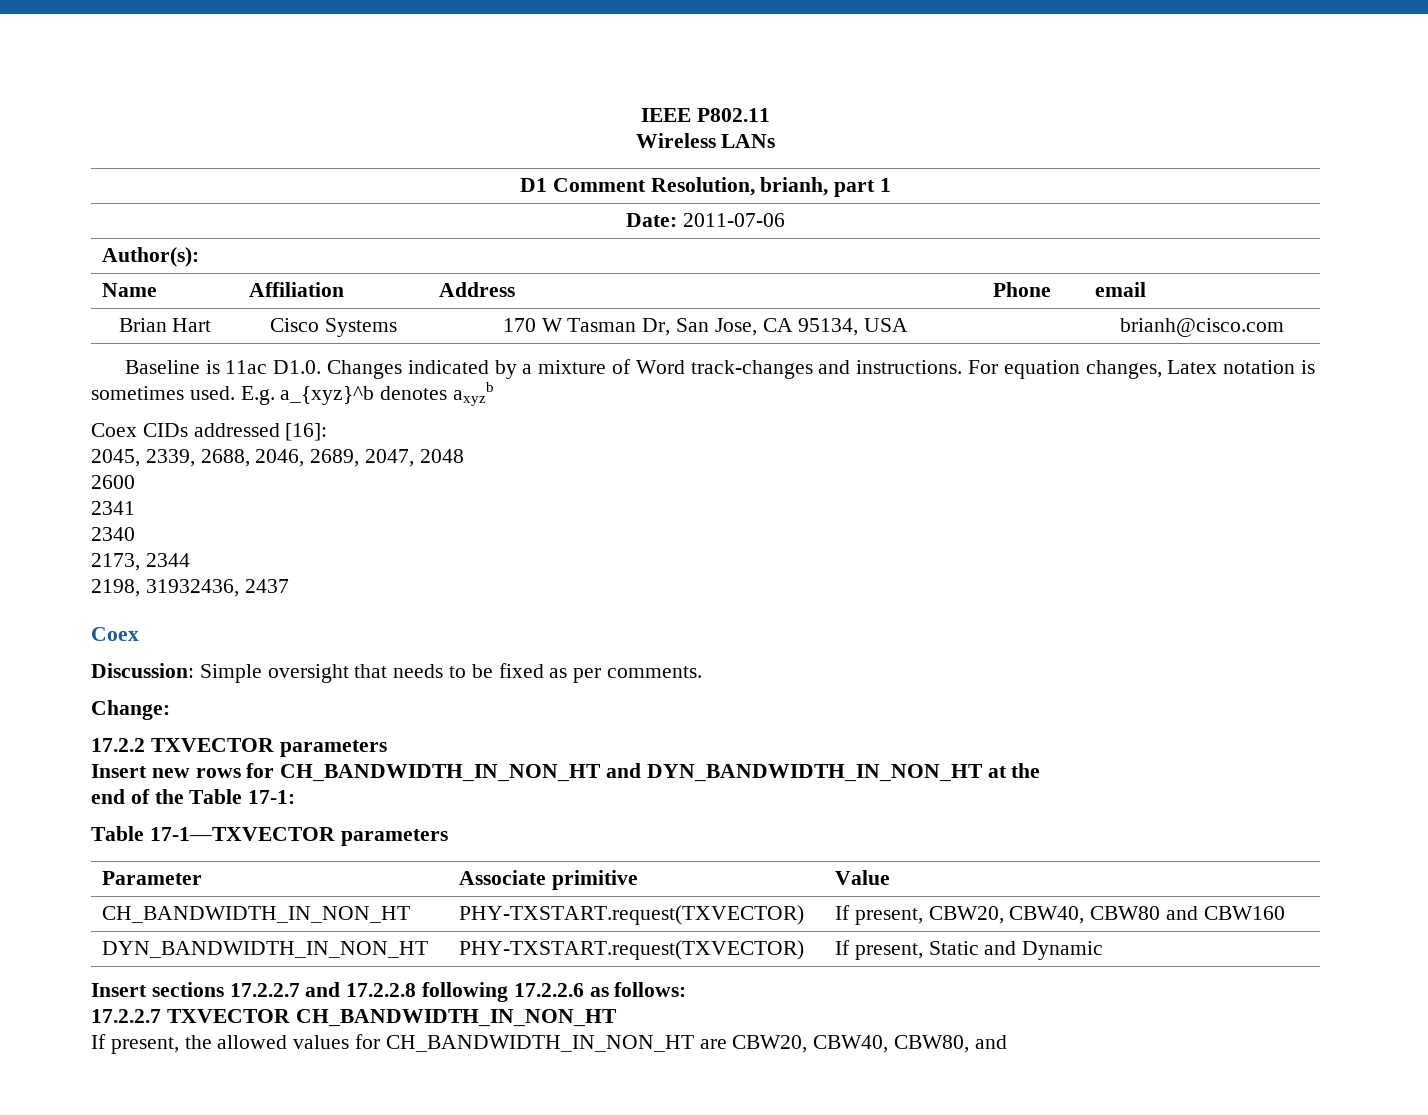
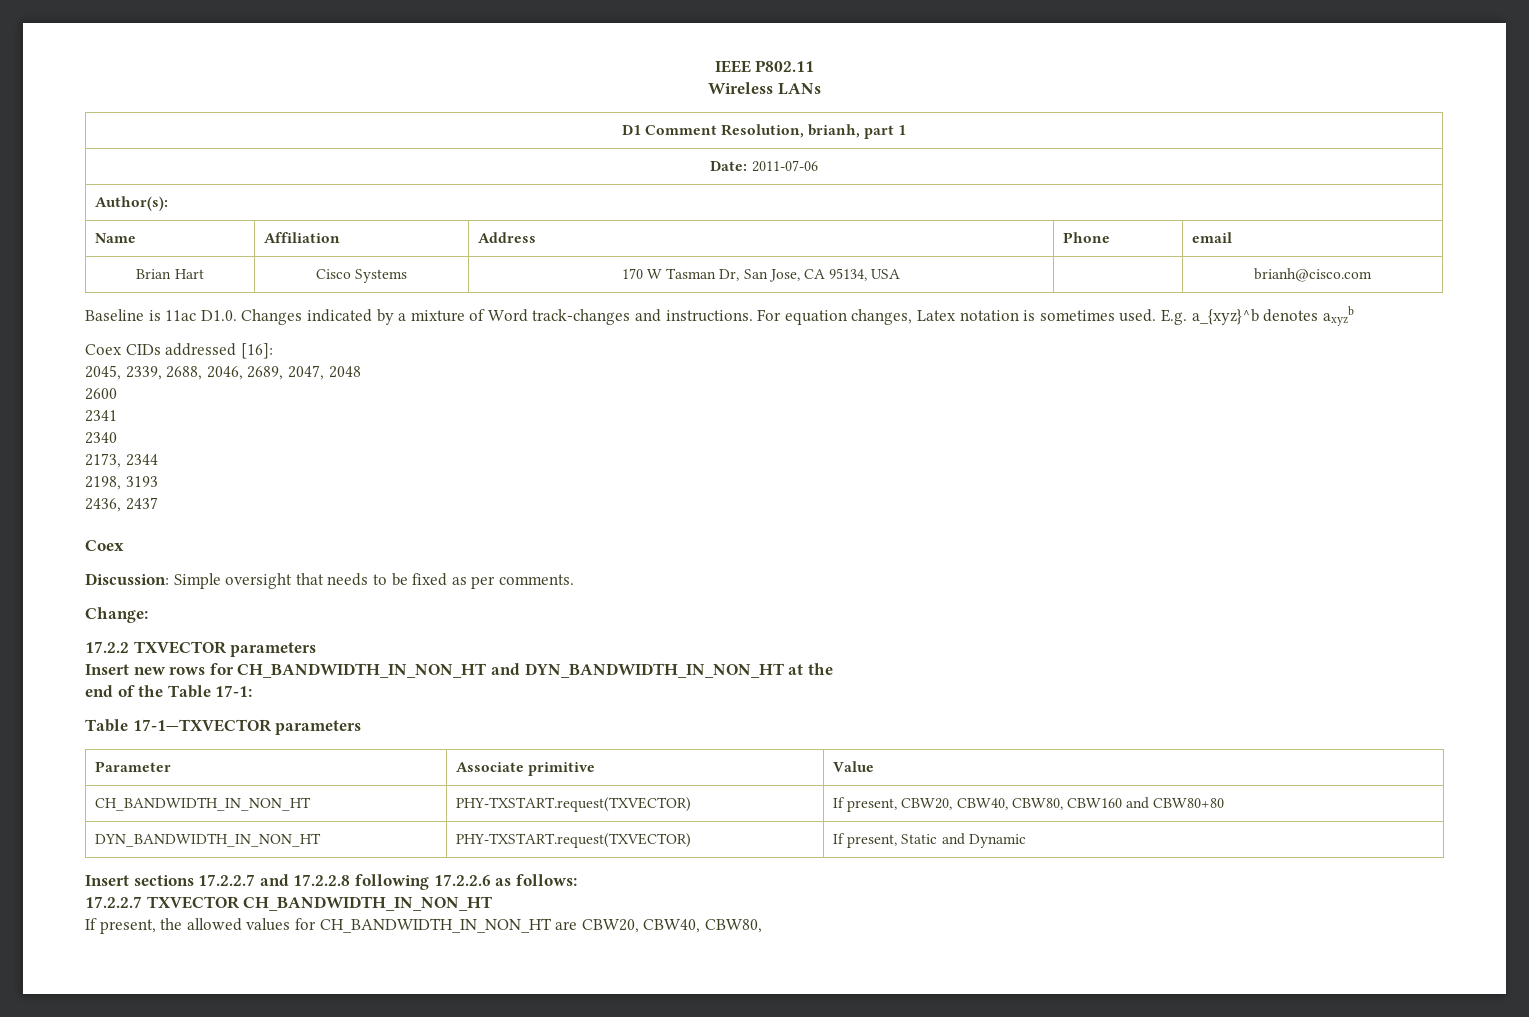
[145,579,239,597] 31932436, -> [125,476,158,487] [85,498,121,512] 3193 // 2436,
[1090,906,1285,920] CBW80 and CBW160 -> [1011,797,1225,810] CBW80, CBW160 and CBW80+80
[974,1035,1007,1049] and -> (762, 926) none

